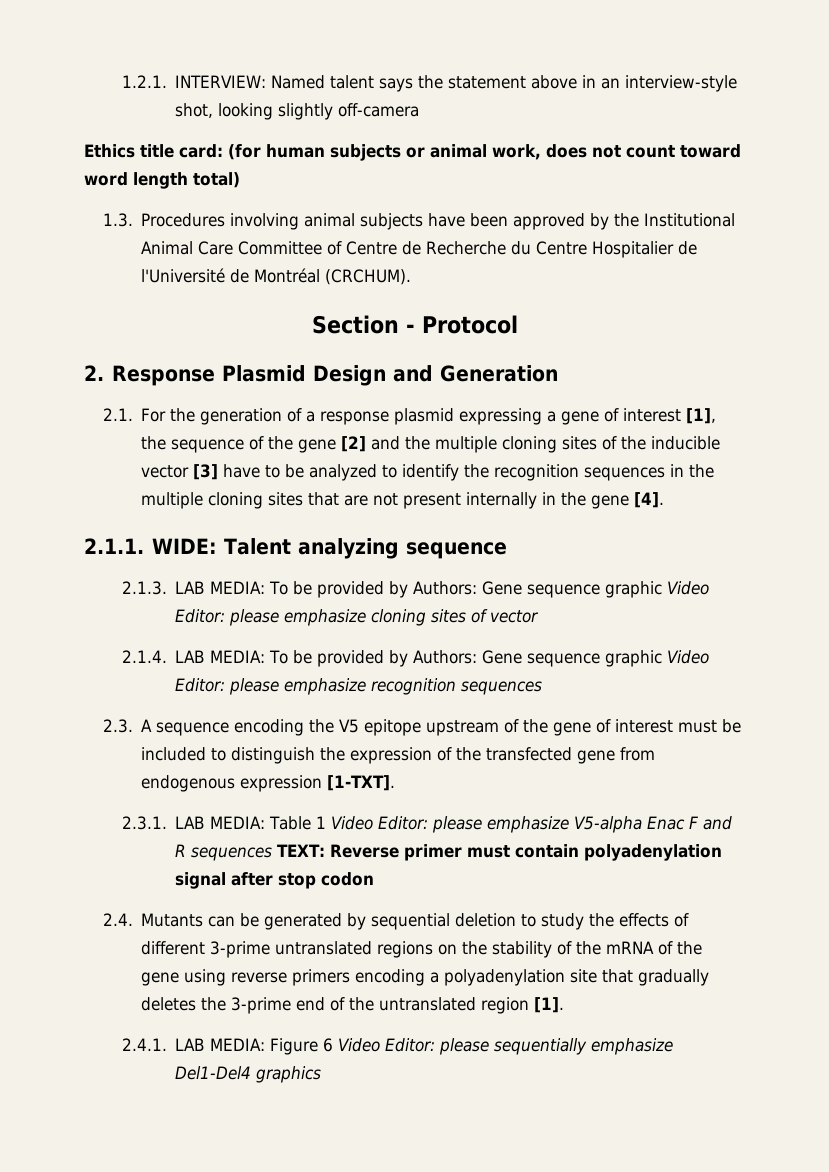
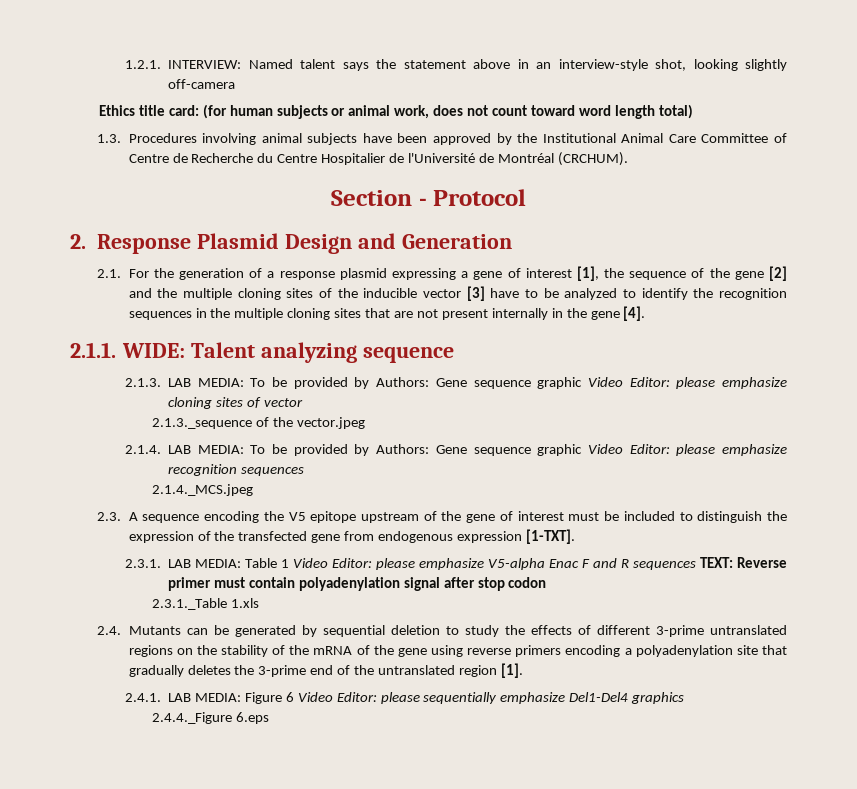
(539, 616) none -> [152,417,365,429] // 2.1.3._sequence of the vector.jpeg
(542, 688) none -> [152,484,254,496] // 2.1.4._MCS.jpeg
(374, 879) none -> [152,598,260,610] // 2.3.1._Table 1.xls
(321, 1074) none -> [152,712,270,724] // 2.4.4._Figure 6.eps

